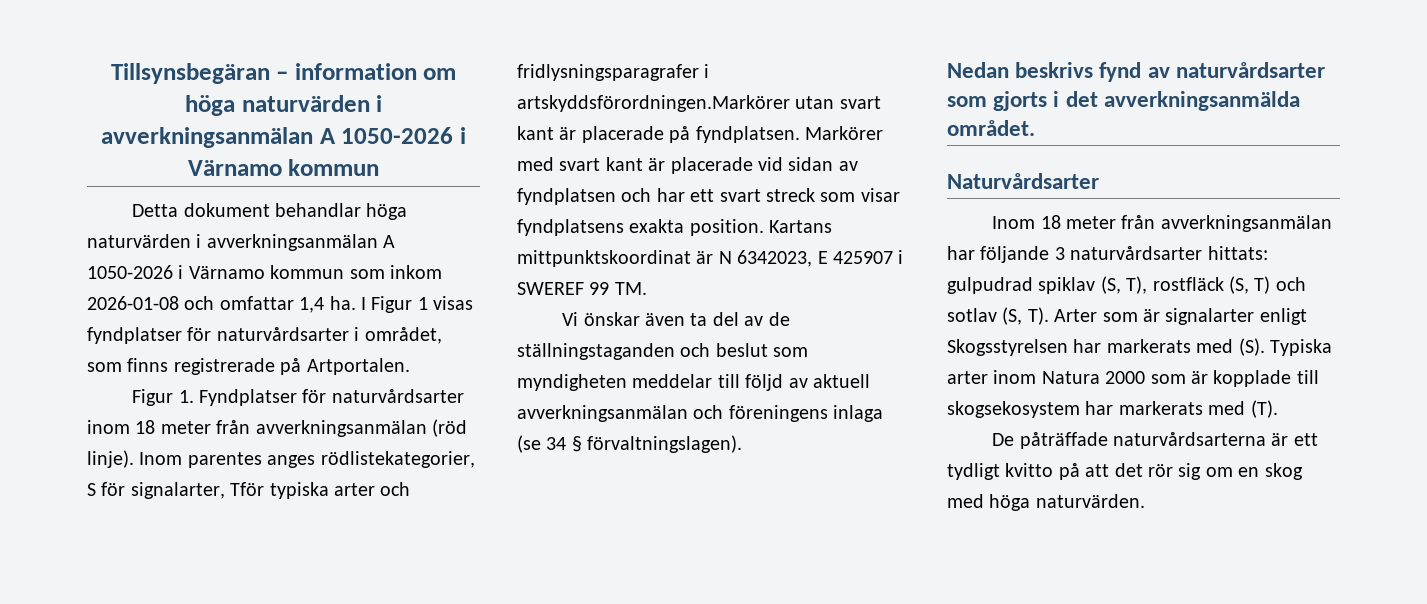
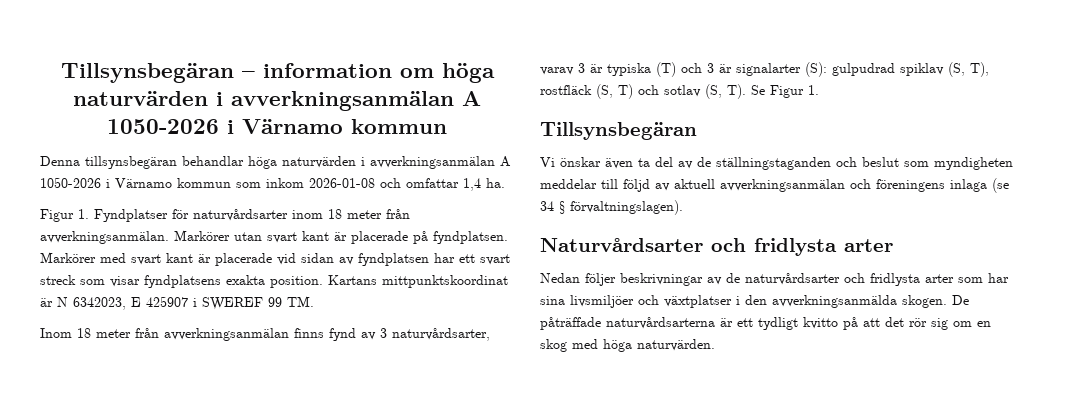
[132,203,270,217] Detta dokument -> [40,156,177,169] Denna tillsynsbegäran
[361,296,474,313] [87,327,442,344] [87,358,410,375] I Figur 1 visas fyndplatser för naturvårdsarter i området, som finns registrerade på Artportalen. -> (505, 183) none
[255,419,467,437] [87,450,475,468] [87,482,411,499] [517,64,710,81] [517,95,790,112] avverkningsanmälan (röd linje). Inom parentes anges rödlistekategorier, S för signalarter, Tför typiska arter och fridlysningsparagrafer i artskyddsförordningen.Markörer -> [40,230,230,244] avverkningsanmälan. Markörer
[621,188,652,202] och -> (429, 259) none
(647, 288) none -> [40,328,490,341] [540,62,989,77] [540,84,819,99] [540,122,697,140] // Inom 18 meter från avverkningsanmälan finns fynd av 3 naturvårdsarter, varav 3 är typiska (T) och 3 är signalarter (S): gulpudrad spiklav (S, T), rostfläck (S, T) och sotlav (S, T). Se Figur 1. // Tillsynsbegäran
[947,62,1325,82] [947,91,1300,111] [947,120,1035,136] [947,173,1099,189] [992,215,1332,232] [947,246,1268,263] [947,276,1306,294] [947,307,1307,325] [947,338,1332,356] [947,370,1319,387] [947,400,1278,418] Nedan beskrivs fynd av naturvårdsarter som gjorts i det avverkningsanmälda området. // Naturvårdsarter // Inom 18 meter från avverkningsanmälan har följande 3 naturvårdsarter hittats: gulpudrad spiklav (S, T), rostfläck (S, T) och sotlav (S, T). Arter som är signalarter enligt Skogsstyrelsen har markerats med (S). Typiska arter inom Natura 2000 som är kopplade till skogsekosystem har markerats med (T). // -> [540,238,893,256] [540,273,1009,286] [540,295,947,308] Naturvårdsarter och fridlysta arter // Nedan följer beskrivningar av de naturvårdsarter och fridlysta arter som har sina livsmiljöer och växtplatser i den avverkningsanmälda skogen.

